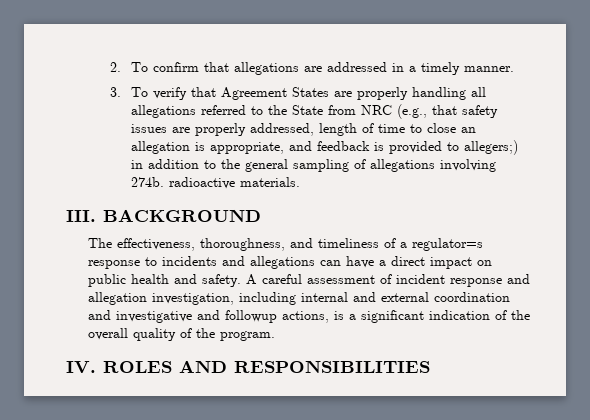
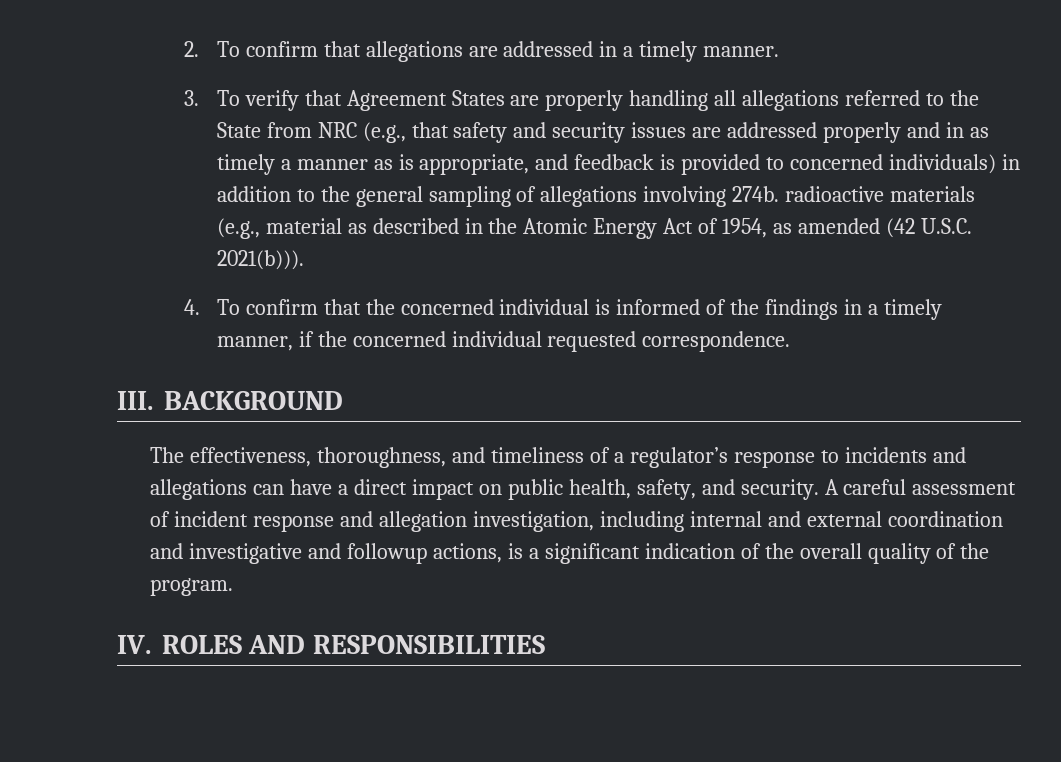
[131,123,477,136] [131,141,191,154] issues are properly addressed, length of time to close an allegation -> [513,122,989,143] [216,154,393,175] and security issues are addressed properly and in as timely a manner as
[464,140,519,155] allegers;) -> [790,154,997,174] concerned individuals)
[240,177,301,187] materials. -> [890,186,976,202] [216,218,972,239] [216,250,304,270] [183,299,942,320] [216,331,791,352] materials (e.g., material as described in the Atomic Energy Act of 1954, as amended (42 U.S.C. 2021(b))). // 4. To confirm that the concerned individual is informed of the findings in a timely manner, if the concerned individual requested correspondence.
[411,238,483,251] regulator=s -> [629,447,728,468] regulator’s
[130,274,241,287] health and safety. -> [568,479,819,500] health, safety, and security.

